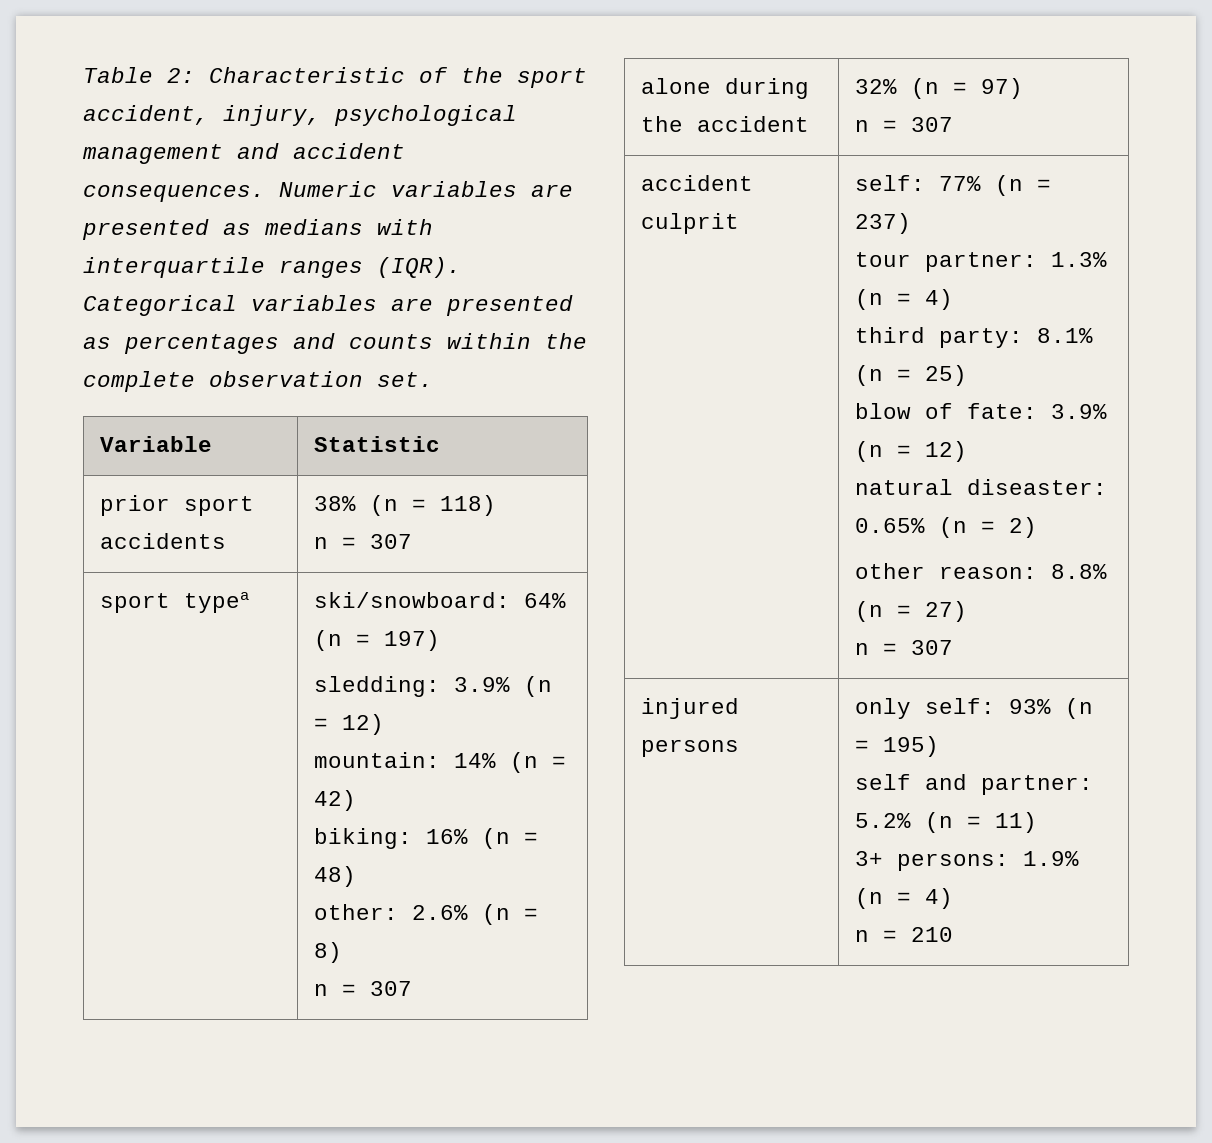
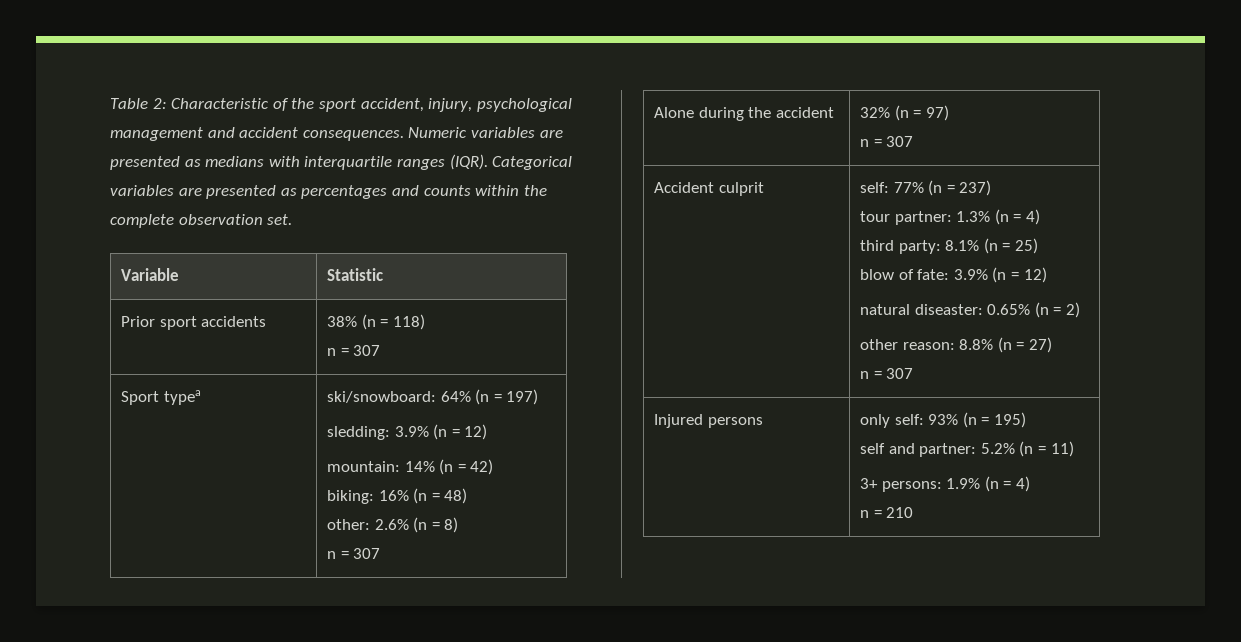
[100,495,171,516] prior -> [120,316,155,327] Prior
[100,593,171,613] sport -> [120,391,159,405] Sport
[641,78,712,94] alone -> [653,107,694,118] Alone
[641,175,754,191] accident -> [653,182,714,193] Accident
[641,698,740,719] injured -> [653,414,703,428] Injured

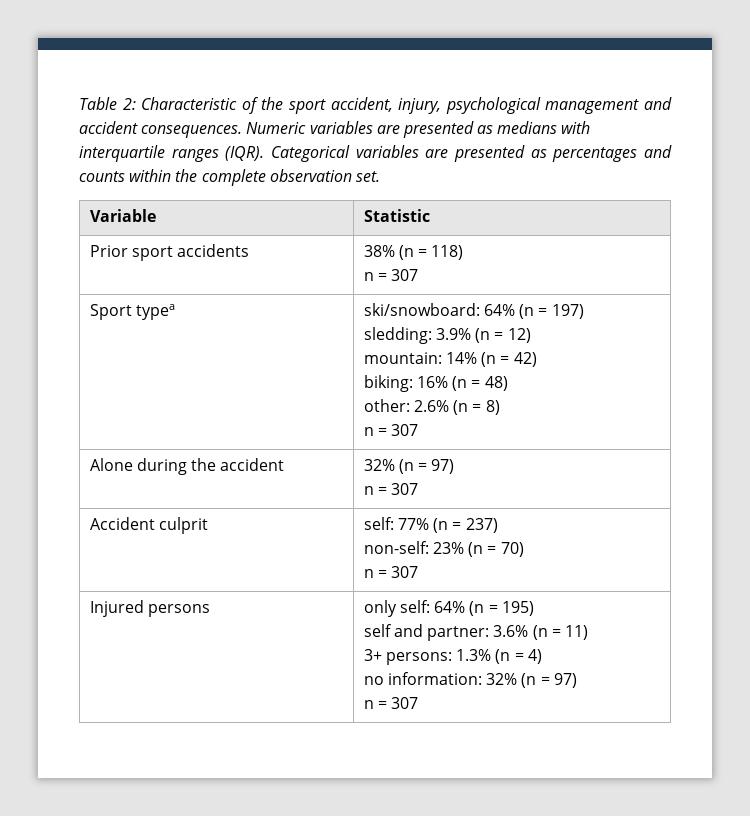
[859,209,1040,225] [859,238,1038,254] [859,267,1047,283] [859,302,1080,318] [859,337,1052,353] tour partner: 1.3% (n = 4) // third party: 8.1% (n = 25) // blow of fate: 3.9% (n = 12) // natural diseaster: 0.65% (n = 2) // other reason: 8.8% (n = 27) -> [363,541,524,557] non-self: 23% (n = 70)
[928,414,959,425] 93% -> [434,601,466,613] 64%
[980,443,1015,454] 5.2% -> [493,625,529,637] 3.6%
[946,476,1030,492] [859,507,914,518] 1.9% (n = 4) // n = 210 -> [456,649,542,664] [363,672,577,688] [363,697,419,709] 1.3% (n = 4) // no information: 32% (n = 97) // n = 307

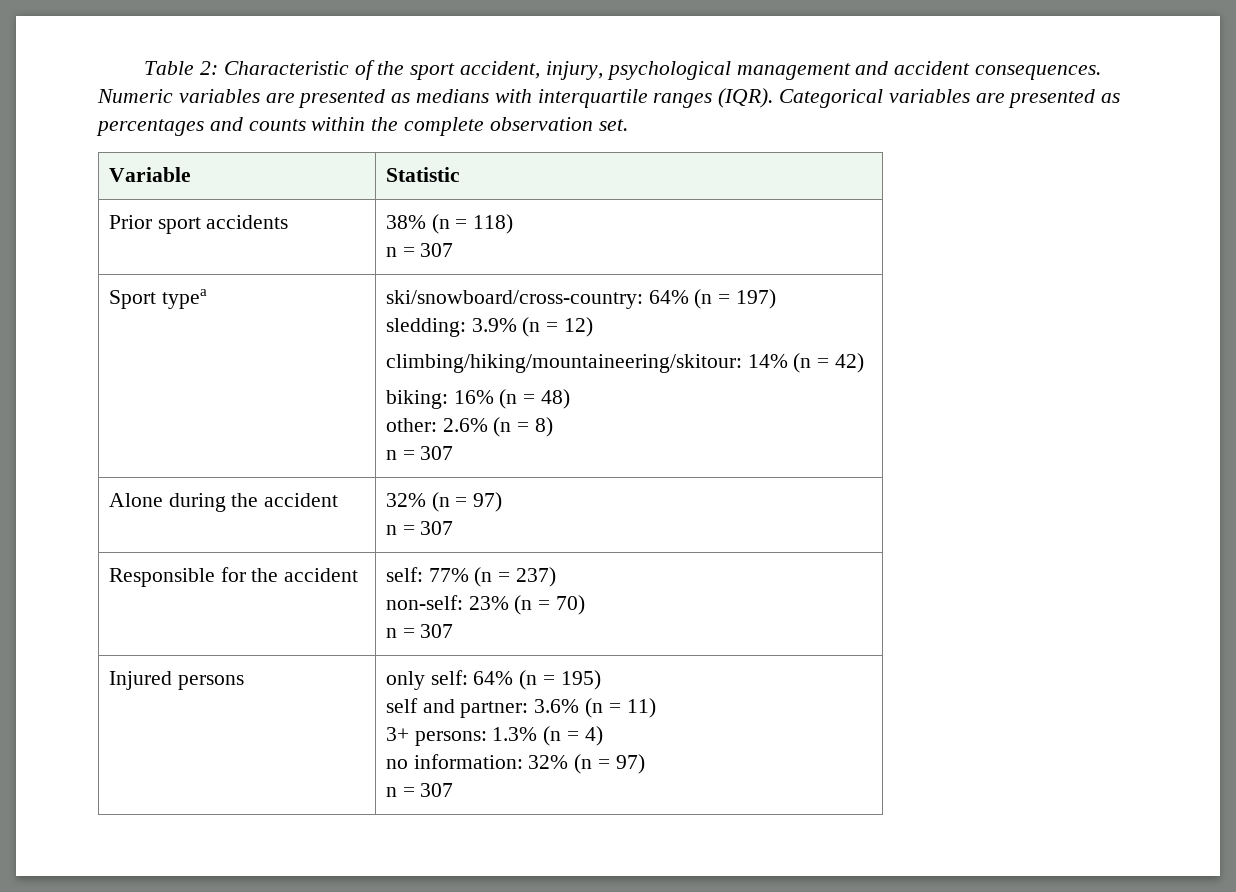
[363,303,480,316] ski/snowboard: -> [385,290,643,309] ski/snowboard/cross-country:
[363,352,442,364] mountain: -> [385,354,742,373] climbing/hiking/mountaineering/skitour:
[89,517,208,534] Accident culprit -> [108,567,359,587] Responsible for the accident

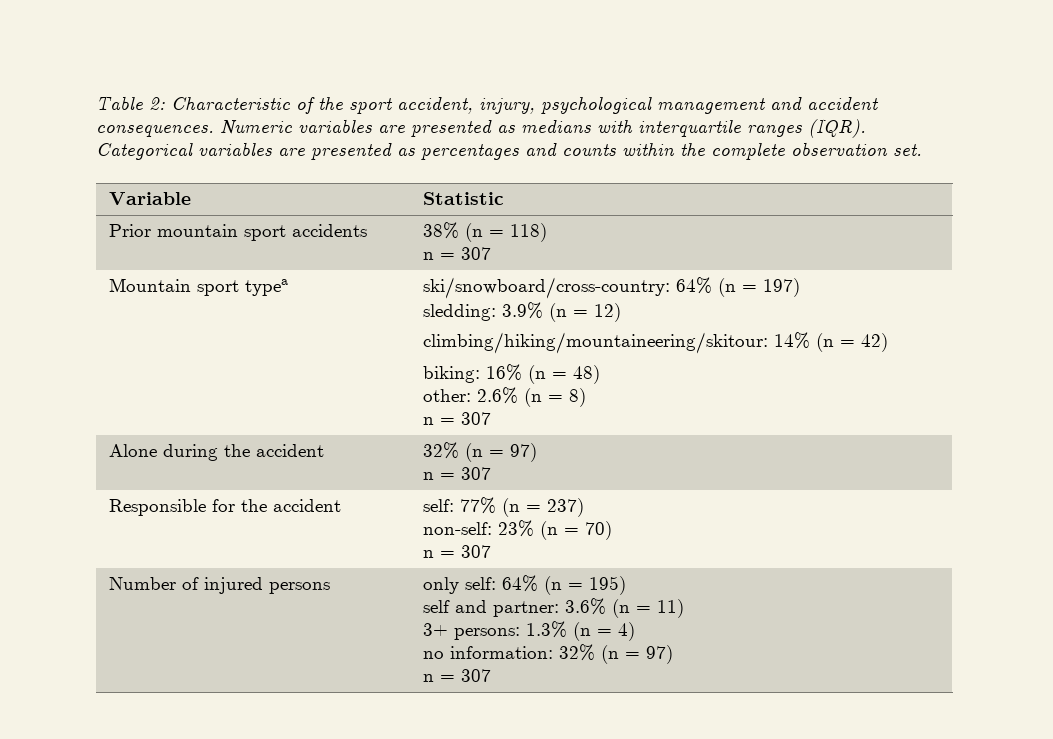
(152, 222) none -> [156,224,238,237] mountain
[108,290,156,309] Sport -> [108,278,239,296] Mountain sport
[108,671,172,690] Injured -> [108,577,263,594] Number of injured

